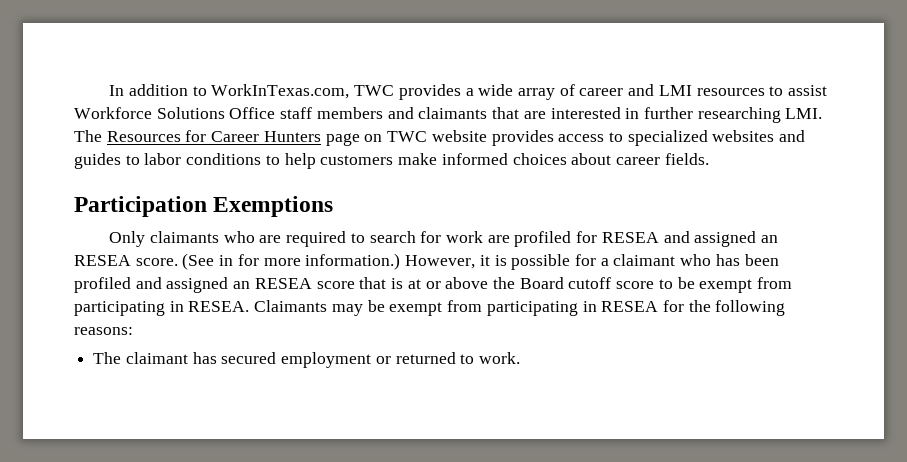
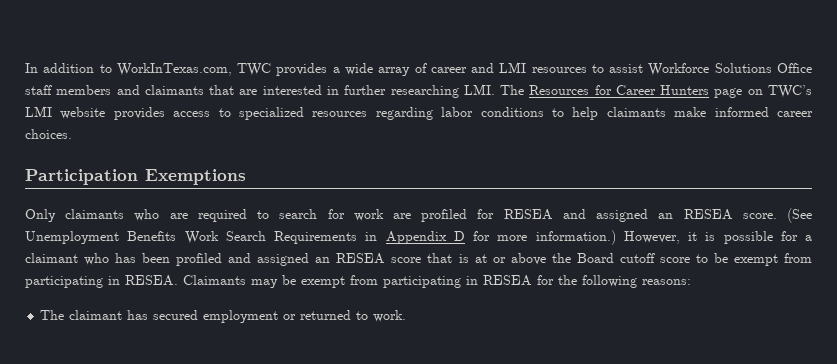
[387,131,428,142] TWC -> [768,85,813,98] [25,106,52,117] TWC’s LMI
[712,130,806,142] [74,153,140,169] websites and guides to -> [312,107,433,120] resources regarding
[320,155,394,165] customers -> [606,107,666,117] claimants
[512,153,709,165] choices about career fields. -> [776,111,813,117] [25,129,72,139] career choices.
[219,255,234,266] in -> [25,231,465,244] Unemployment Benefits Work Search Requirements in Appendix D

